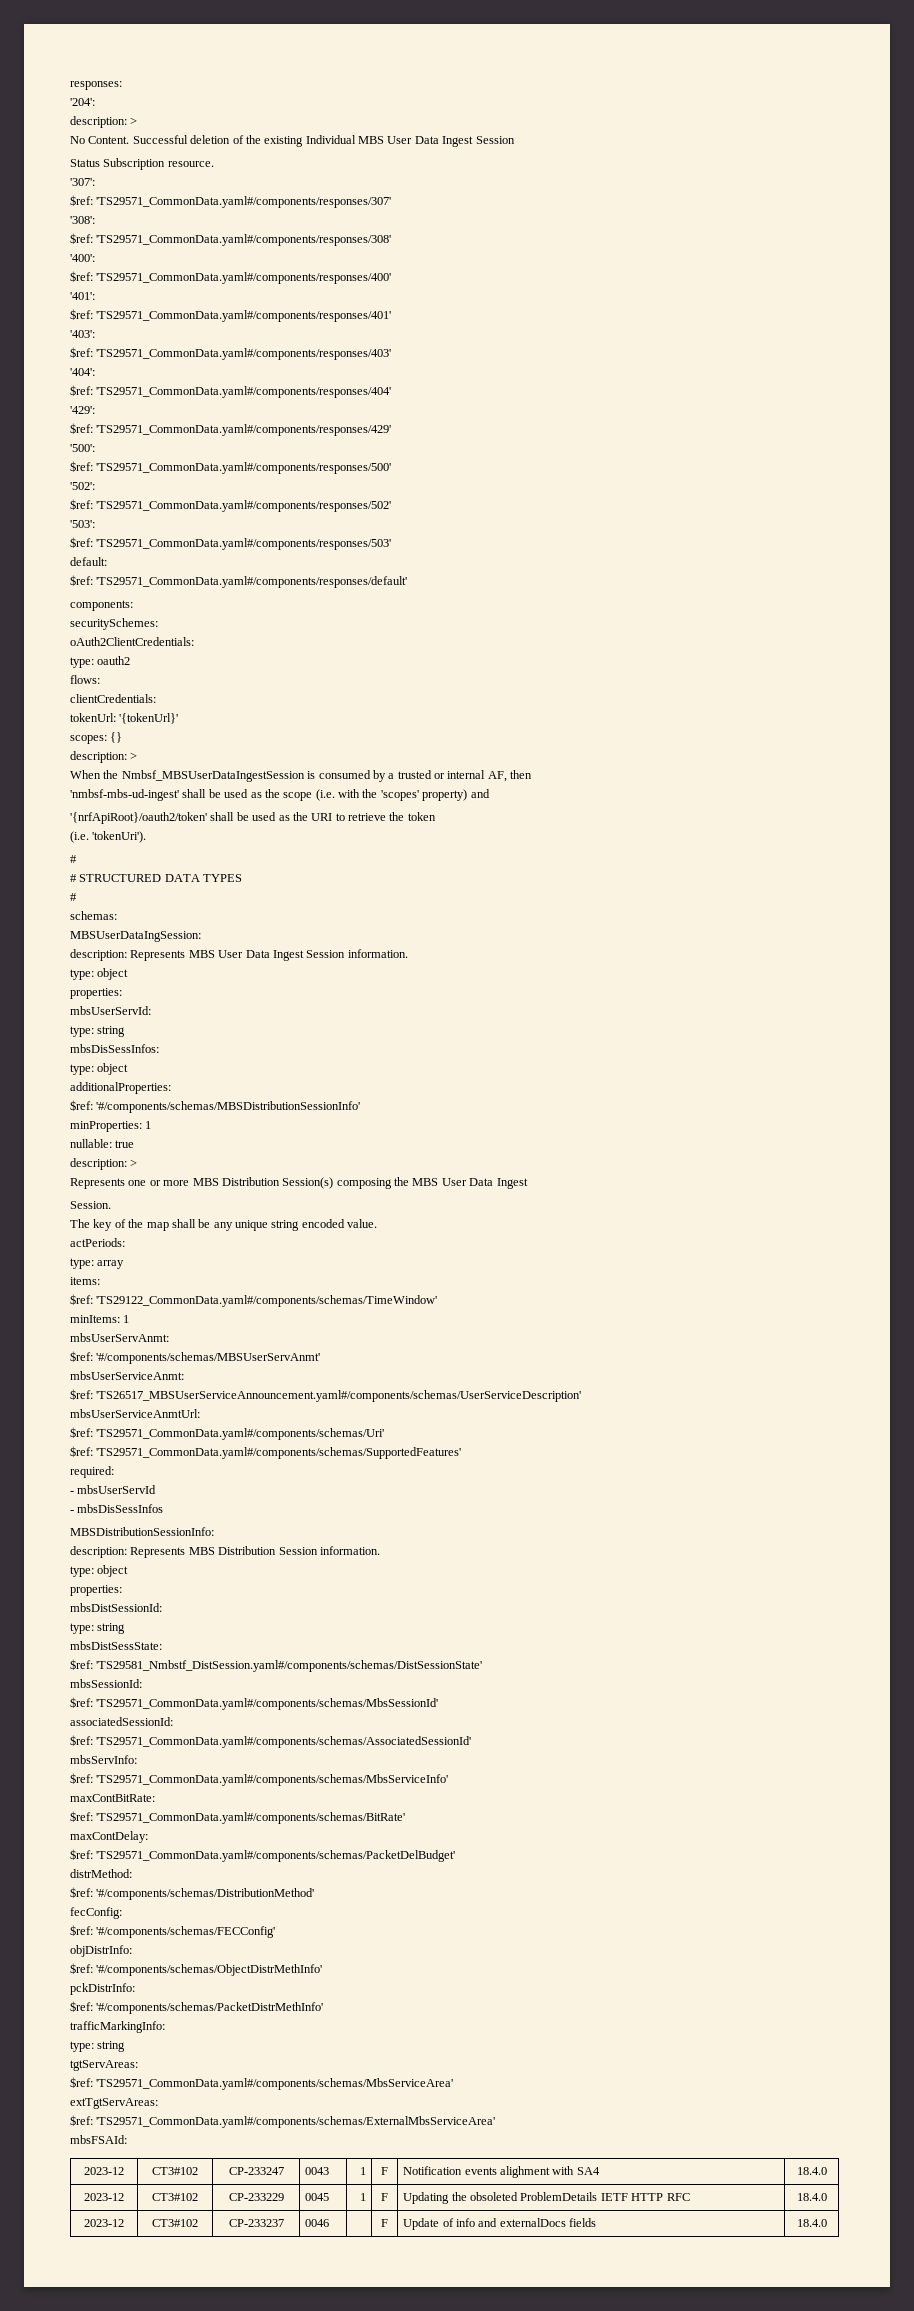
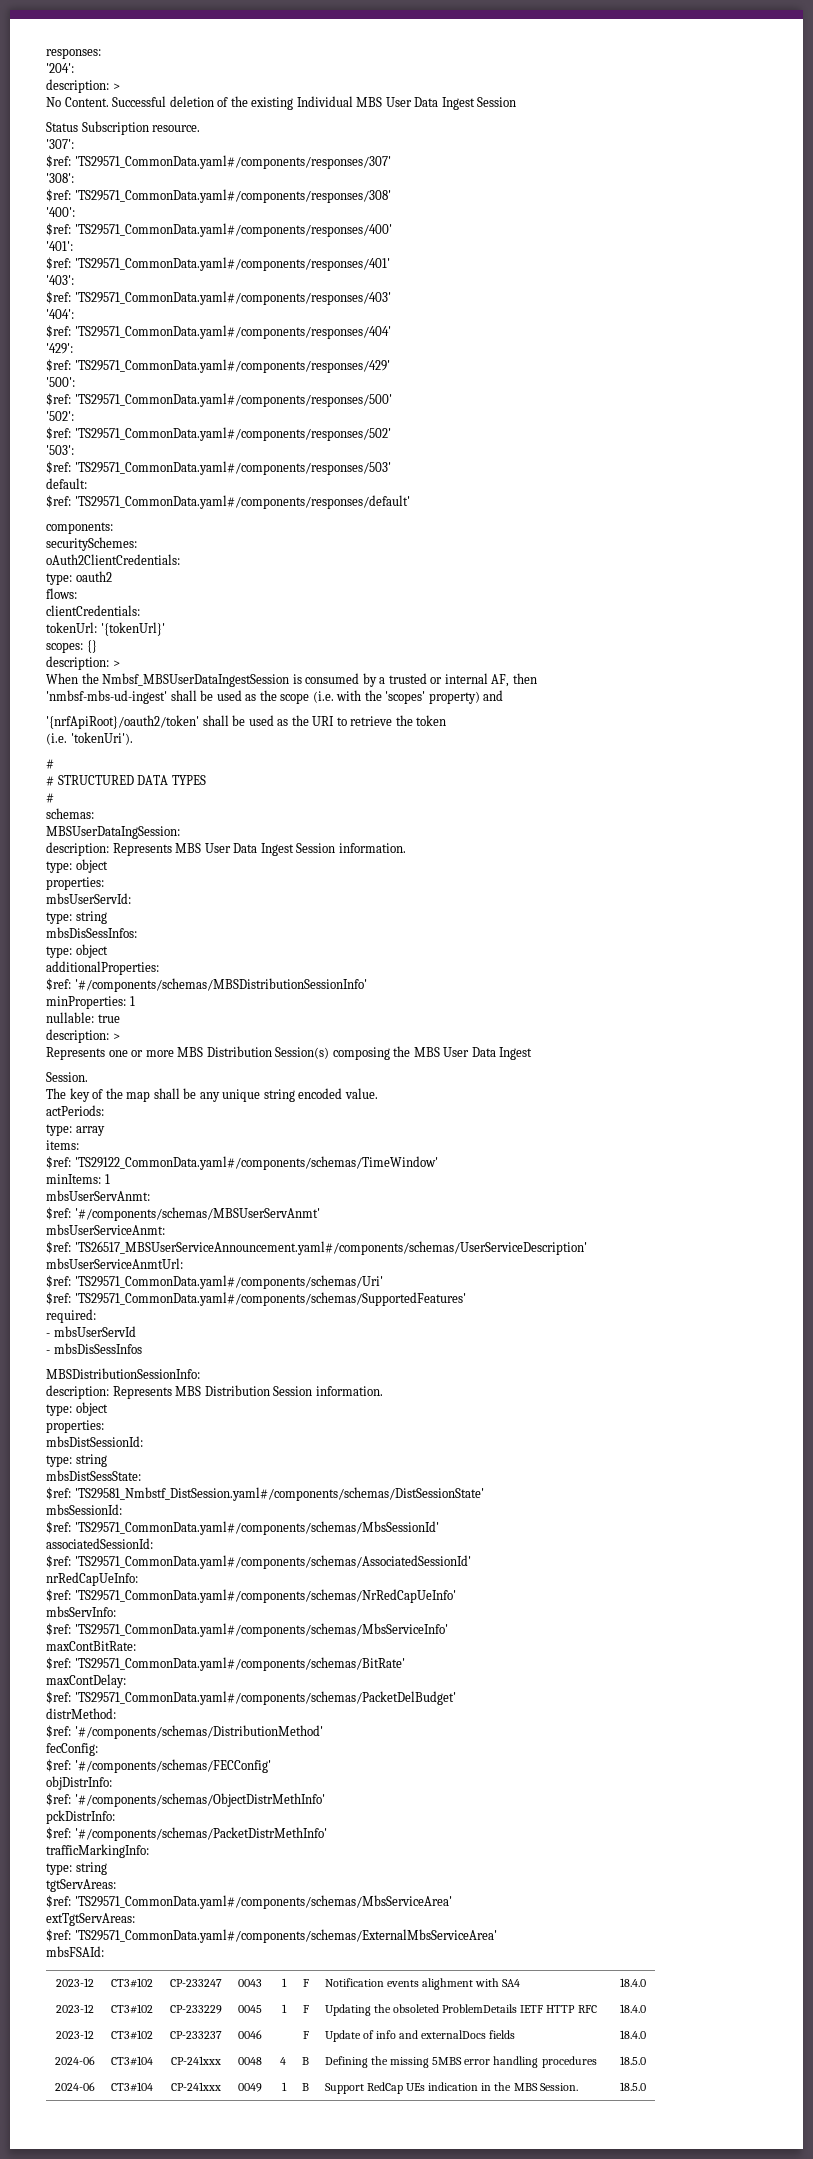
(472, 1742) none -> [46,1572,138,1586] [46,1589,456,1603] // nrRedCapUeInfo: // $ref: 'TS29571_CommonData.yaml#/components/schemas/NrRedCapUeInfo'
(827, 2223) none -> [54,2056,95,2065] [111,2056,153,2066] [171,2056,221,2065] [237,2057,262,2065] [280,2057,287,2065] [302,2057,309,2065] [324,2056,597,2068] [620,2056,646,2065] [54,2082,95,2091] [111,2082,153,2092] [171,2082,221,2091] [237,2083,262,2092] [282,2082,288,2091] [302,2083,309,2091] [324,2082,578,2094] [620,2082,646,2091] // 2024-06 | CT3#104 | CP-241xxx | 0048 | 4 | B | Defining the missing 5MBS error handling procedures | 18.5.0 // 2024-06 | CT3#104 | CP-241xxx | 0049 | 1 | B | Support RedCap UEs indication in the MBS Session. | 18.5.0

